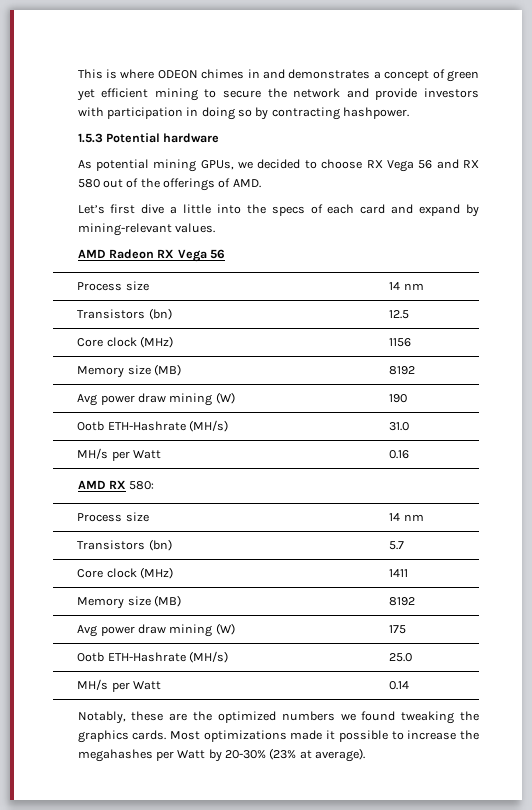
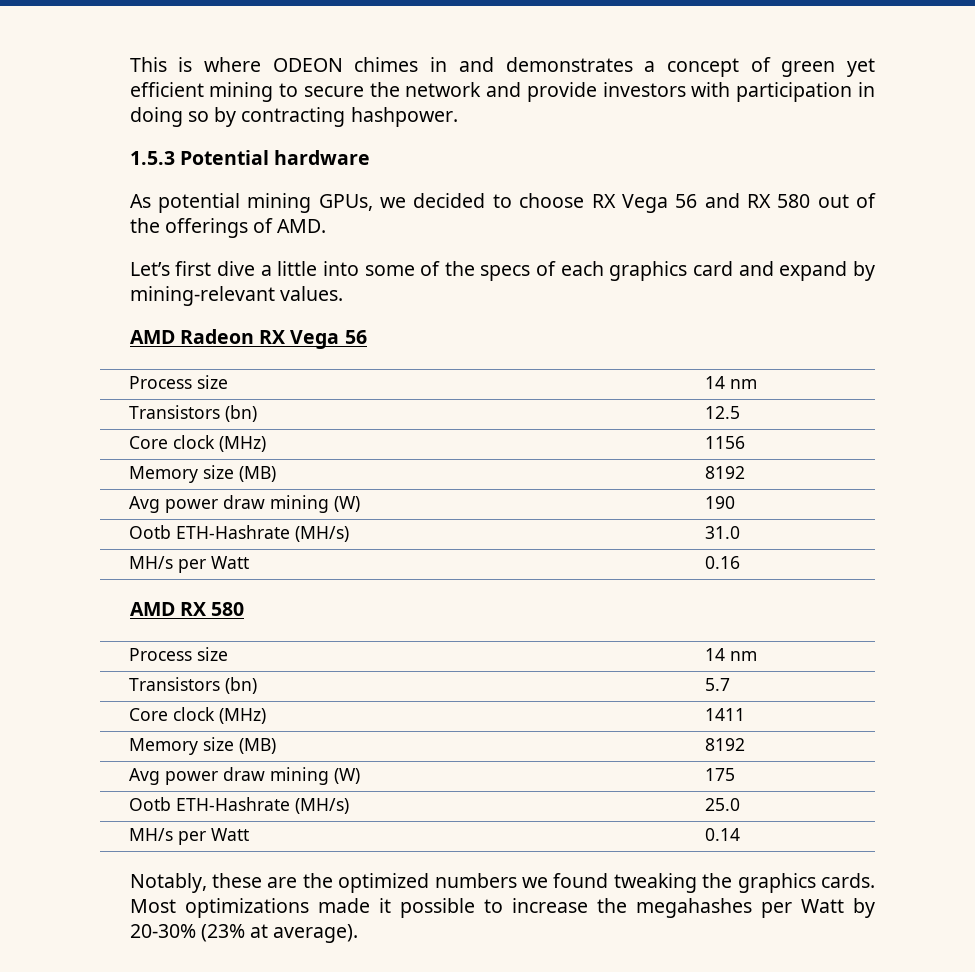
(241, 209) none -> [364,261,441,276] some of
(355, 209) none -> [609,261,688,281] graphics
[129,481,155,490] 580: -> [211,602,245,616] 580

